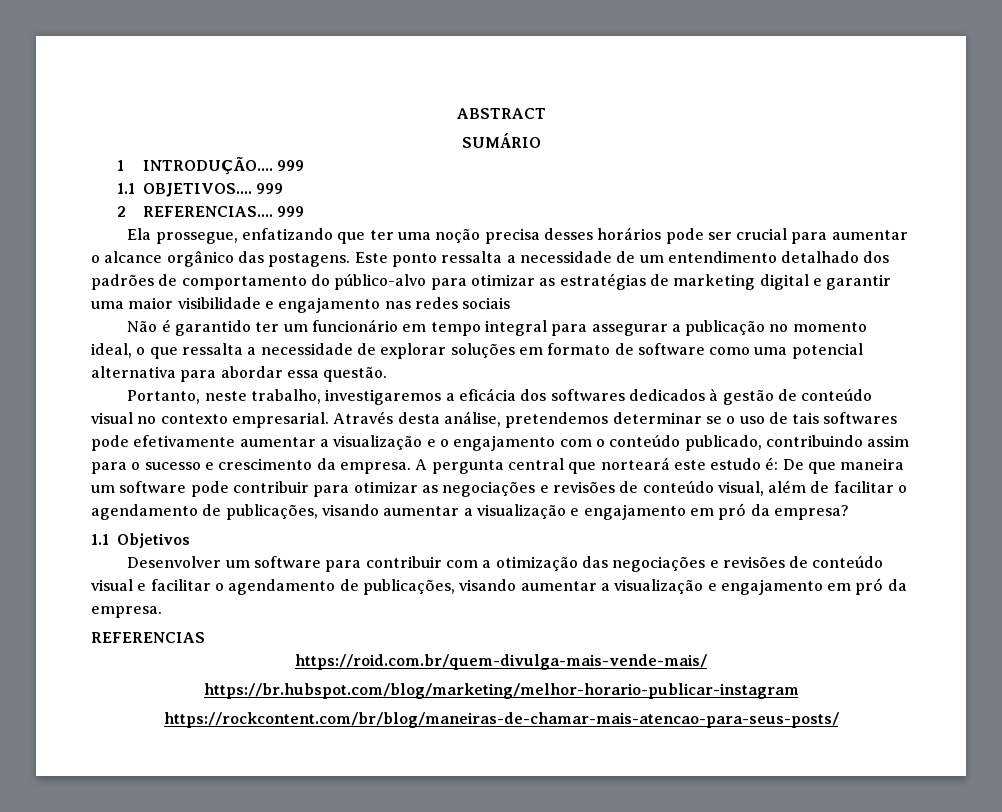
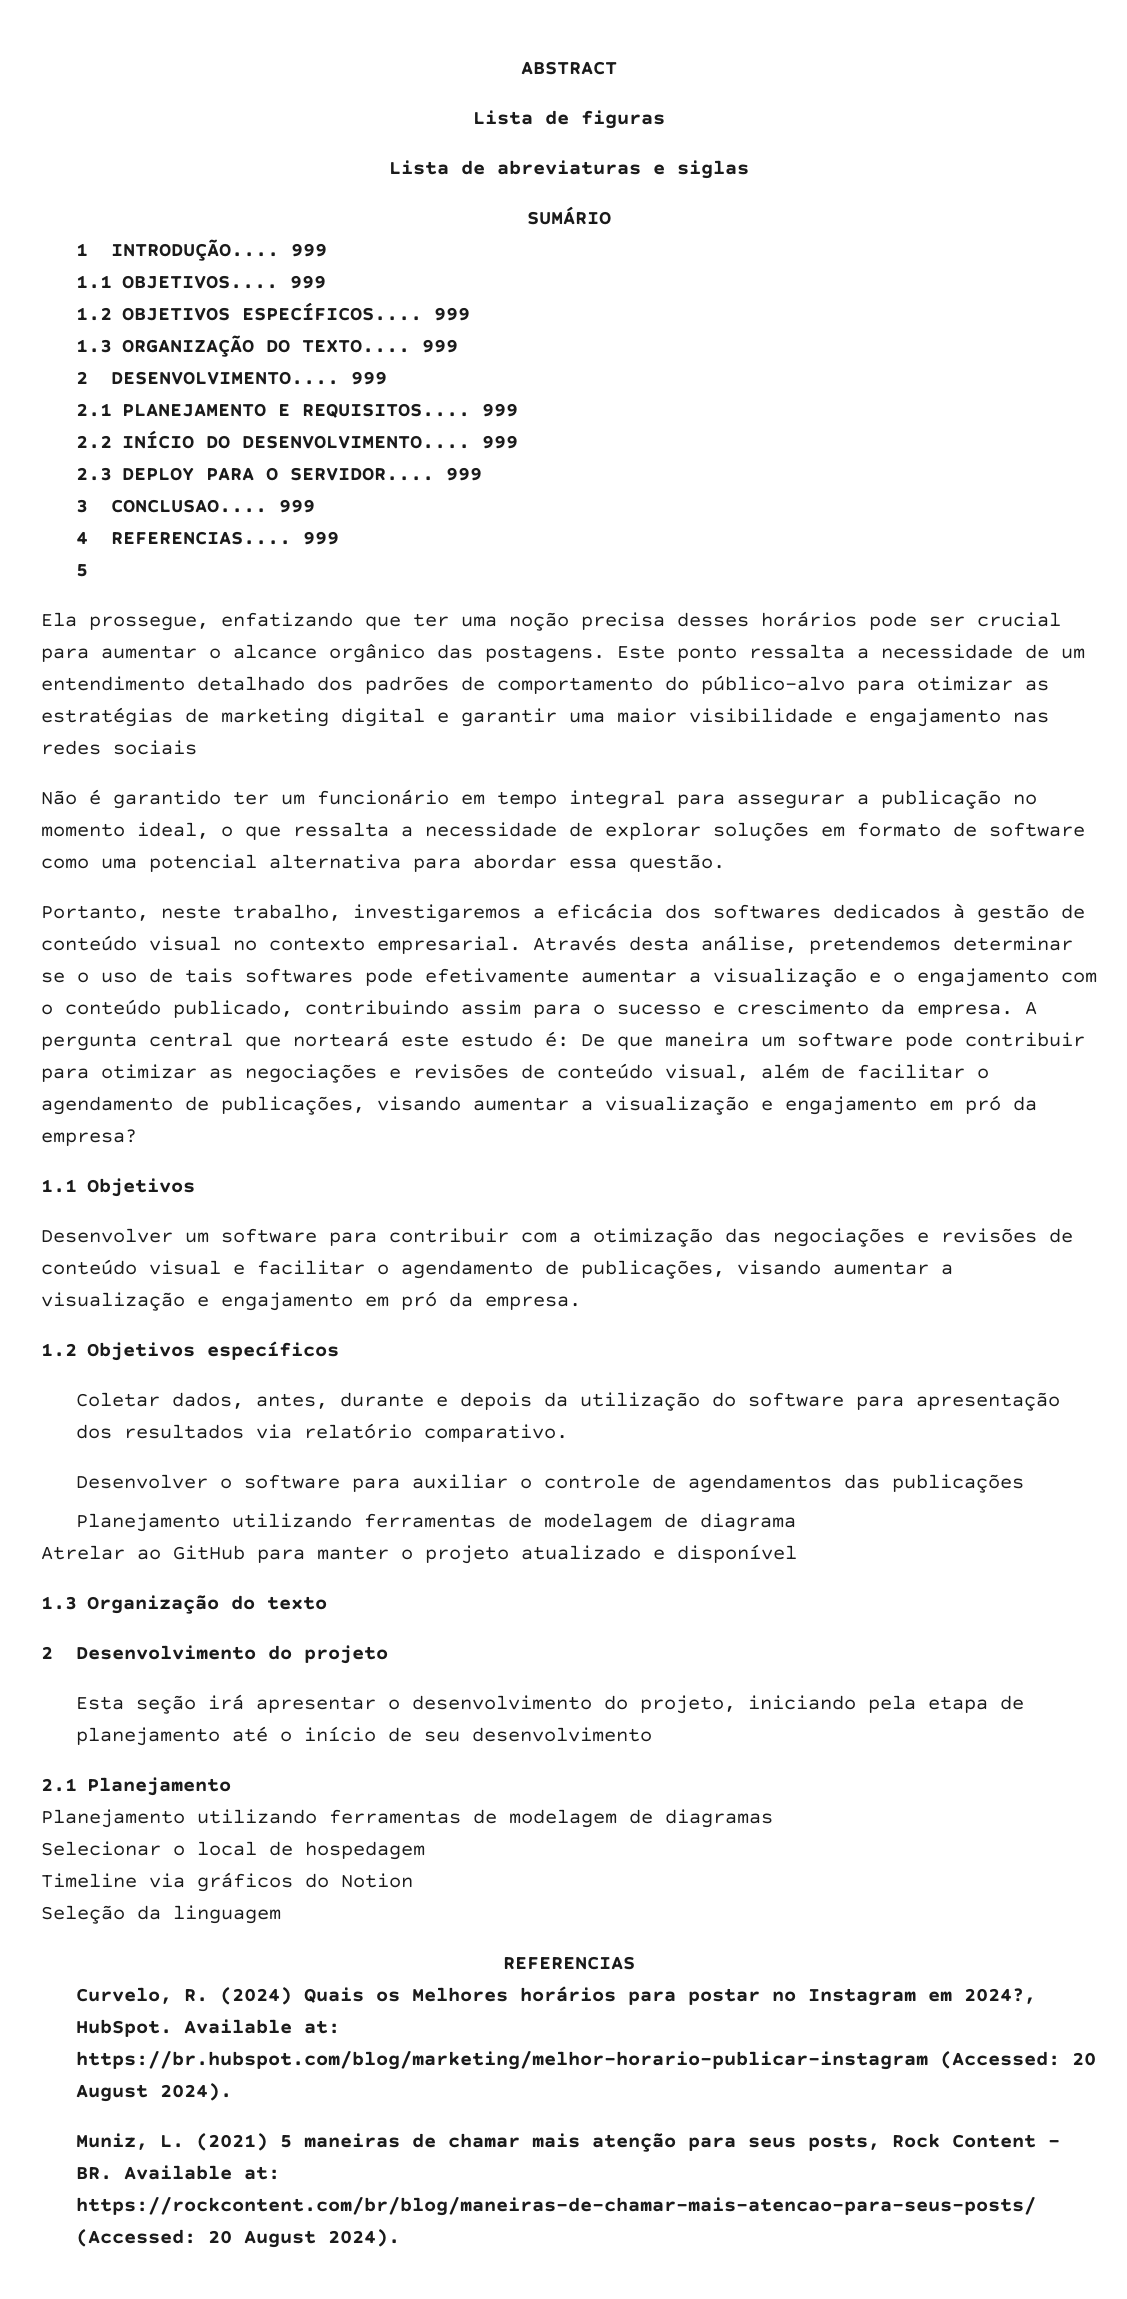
(546, 113) none -> [473,110,665,129] [389,160,749,179] // Lista de figuras // Lista de abreviaturas e siglas
[116,206,126,217] 2 -> [76,302,471,321] [76,335,459,357] [76,371,388,385] [76,403,519,418] [76,430,519,449] [76,467,483,481] [76,499,316,513] [76,531,89,544] 1.2 OBJETIVOS ESPECÍFICOS.... 999 // 1.3 ORGANIZAÇÃO DO TEXTO.... 999 // 2 DESENVOLVIMENTO.... 999 // 2.1 PLANEJAMENTO E REQUISITOS.... 999 // 2.2 INÍCIO DO DESENVOLVIMENTO.... 999 // 2.3 DEPLOY PARA O SERVIDOR.... 999 // 3 CONCLUSAO.... 999 // 4
(304, 211) none -> [76,564,89,577] // 5
[91,632,205,643] [295,654,708,670] [203,683,799,699] [163,712,839,728] REFERENCIAS // https://roid.com.br/quem-divulga-mais-vende-mais/ // https://br.hubspot.com/blog/marketing/melhor-horario-publicar-instagram // https://rockcontent.com/br/blog/maneiras-de-chamar-mais-atencao-para-seus-posts/ -> [41,1341,340,1361] [76,1392,1061,1411] [76,1423,569,1442] [76,1474,1025,1493] [76,1513,797,1532] [41,1544,797,1564] [41,1595,328,1614] [41,1645,389,1664] [76,1694,1025,1714] [76,1726,653,1746] [41,1777,232,1796] [41,1809,773,1828] [41,1841,425,1860] [41,1872,413,1892] [41,1905,281,1924] [503,1956,635,1970] [76,1986,1037,2006] [76,2019,341,2037] [76,2051,1097,2070] [76,2083,233,2102] [76,2133,1061,2152] [76,2165,281,2180] [76,2197,1037,2216] [76,2229,401,2248] 1.2 Objetivos específicos // Coletar dados, antes, durante e depois da utilização do software para apresentação dos resultados via relatório comparativo. // Desenvolver o software para auxiliar o controle de agendamentos das publicações // Planejamento utilizando ferramentas de modelagem de diagrama // Atrelar ao GitHub para manter o projeto atualizado e disponível // 1.3 Organização do texto // 2 Desenvolvimento do projeto // Esta seção irá apresentar o desenvolvimento do projeto, iniciando pela etapa de planejamento até o início de seu desenvolvimento // 2.1 Planejamento // Planejamento utilizando ferramentas de modelagem de diagramas // Selecionar o local de hospedagem // Timeline via gráficos do Notion // Seleção da linguagem // REFERENCIAS // Curvelo, R. (2024) Quais os Melhores horários para postar no Instagram em 2024?, HubSpot. Available at: https://br.hubspot.com/blog/marketing/melhor-horario-publicar-instagram (Accessed: 20 August 2024). // Muniz, L. (2021) 5 maneiras de chamar mais atenção para seus posts, Rock Content - BR. Available at: https://rockcontent.com/br/blog/maneiras-de-chamar-mais-atencao-para-seus-posts/ (Accessed: 20 August 2024).

